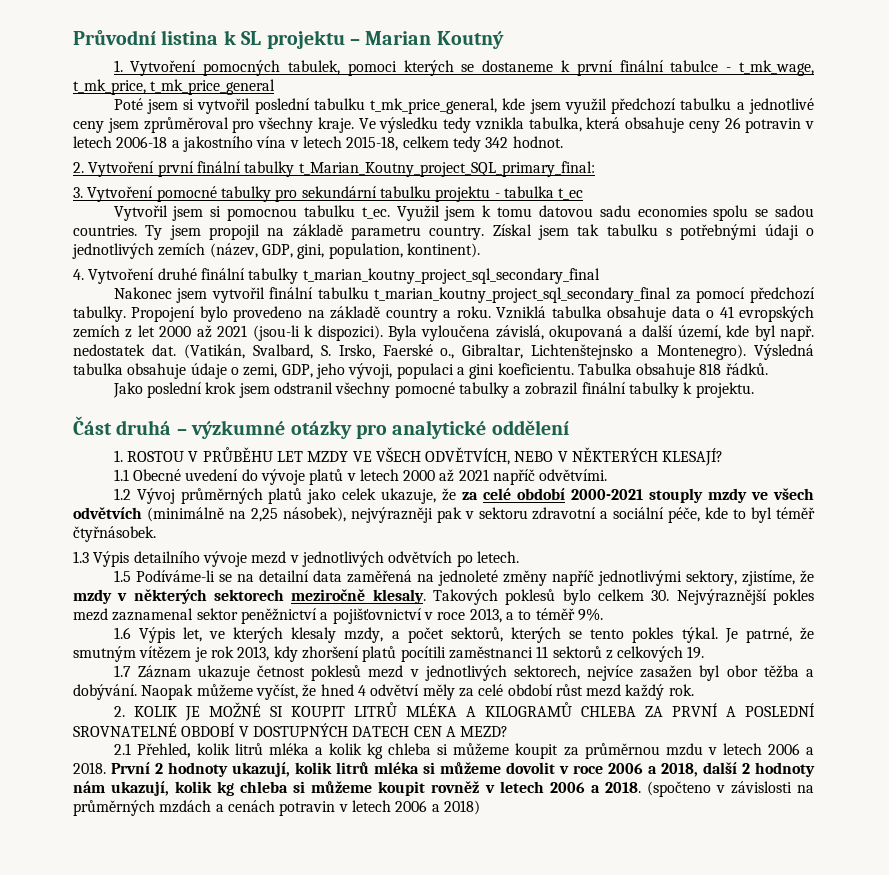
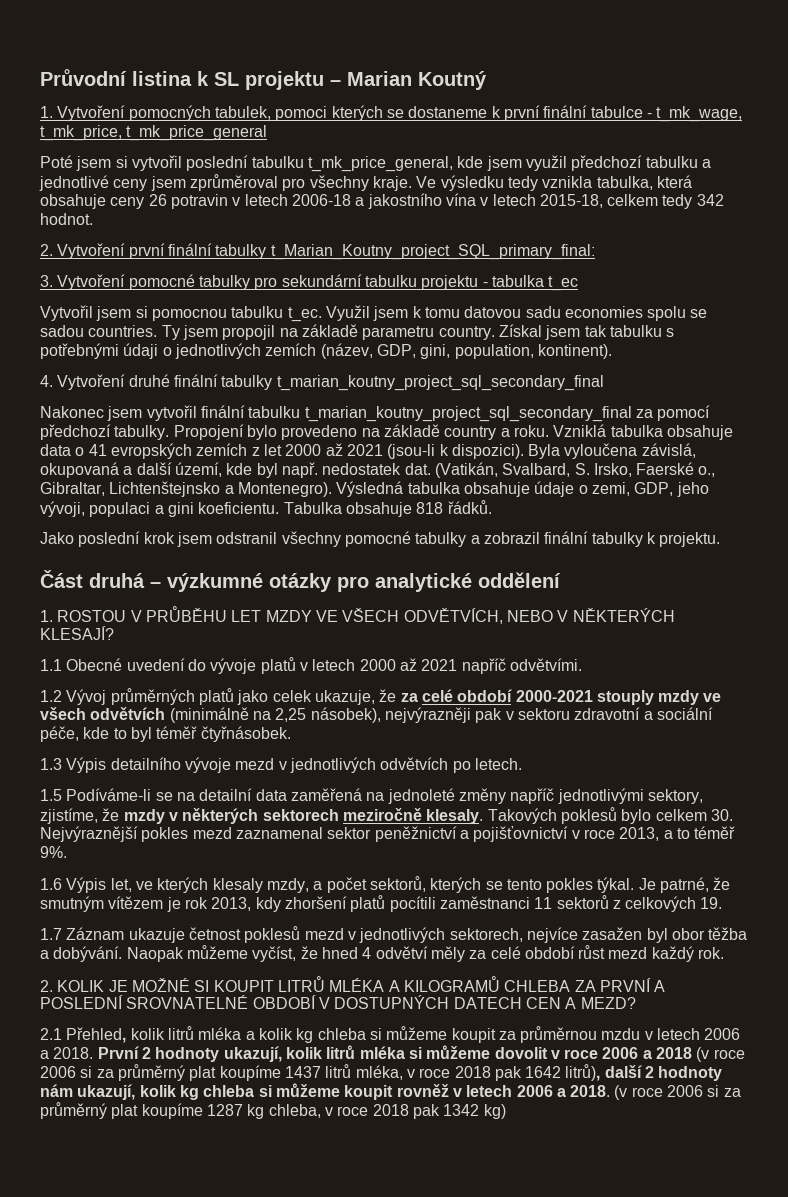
[661,763,698,777] 2018, -> [656,1047,745,1062] [40,1064,601,1081] 2018 (v roce 2006 si za průměrný plat koupíme 1437 litrů mléka, v roce 2018 pak 1642 litrů),
[646,781,814,797] [73,800,480,816] (spočteno v závislosti na průměrných mzdách a cenách potravin v letech 2006 a 2018) -> [614,1085,741,1100] [40,1102,506,1119] (v roce 2006 si za průměrný plat koupíme 1287 kg chleba, v roce 2018 pak 1342 kg)

